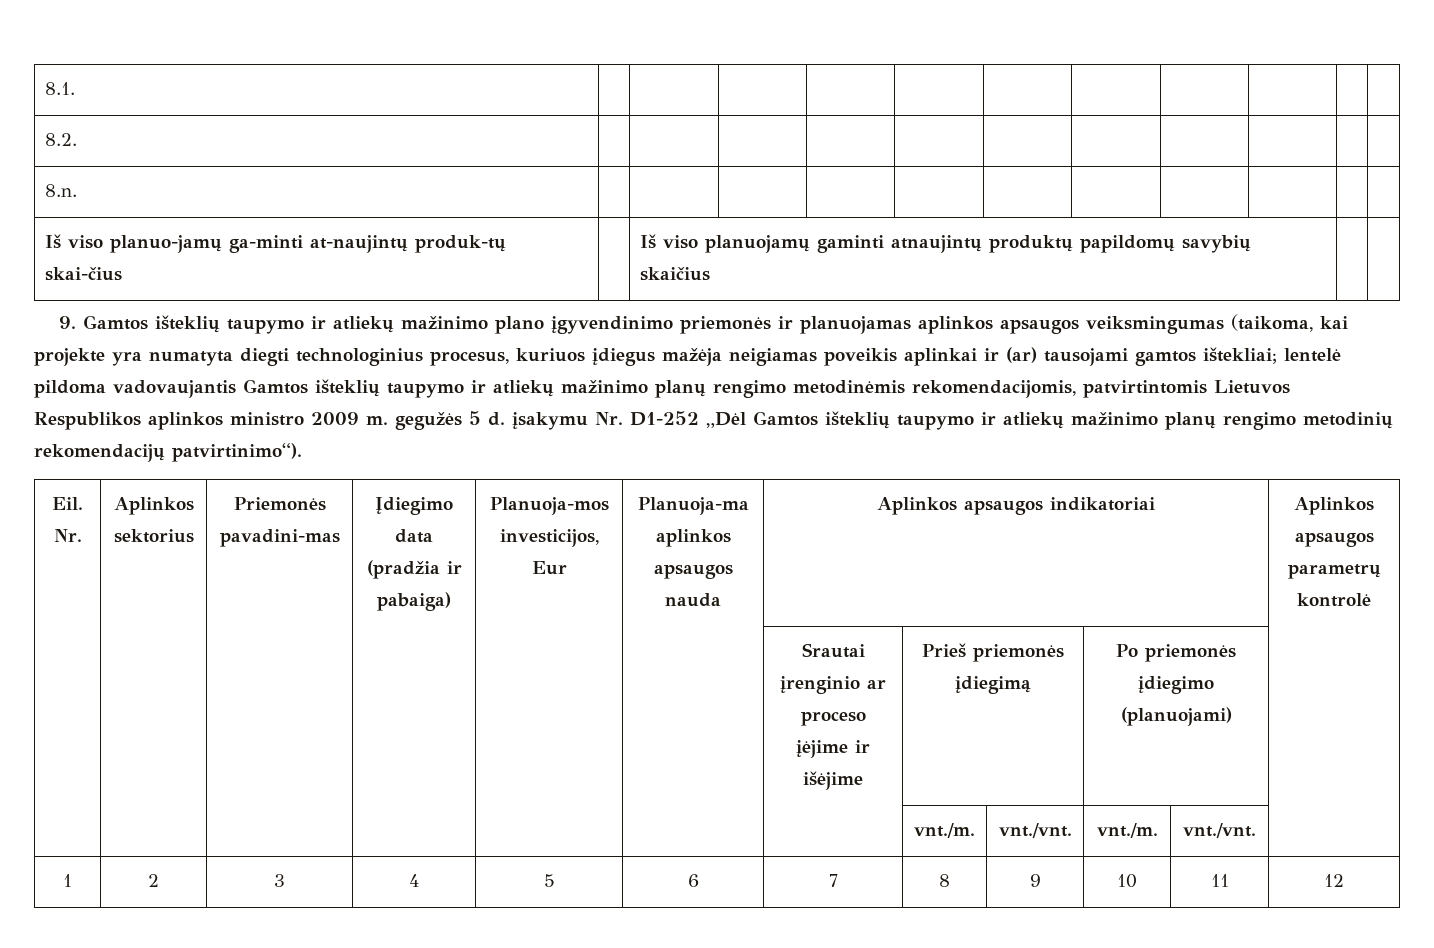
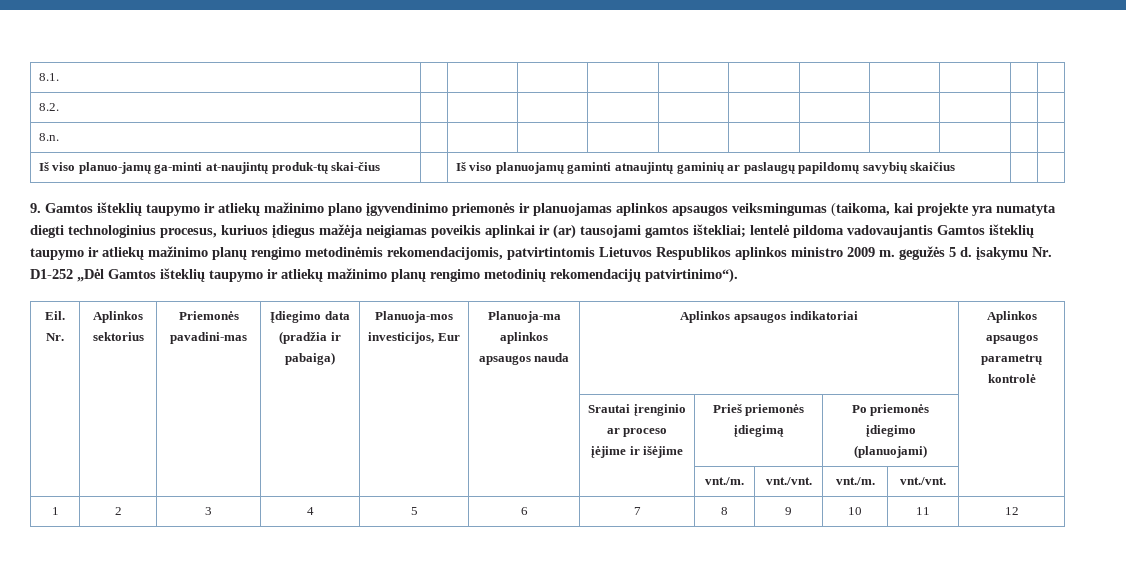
[988,235,1073,253] produktų -> [676,162,795,174] gaminių ar paslaugų

